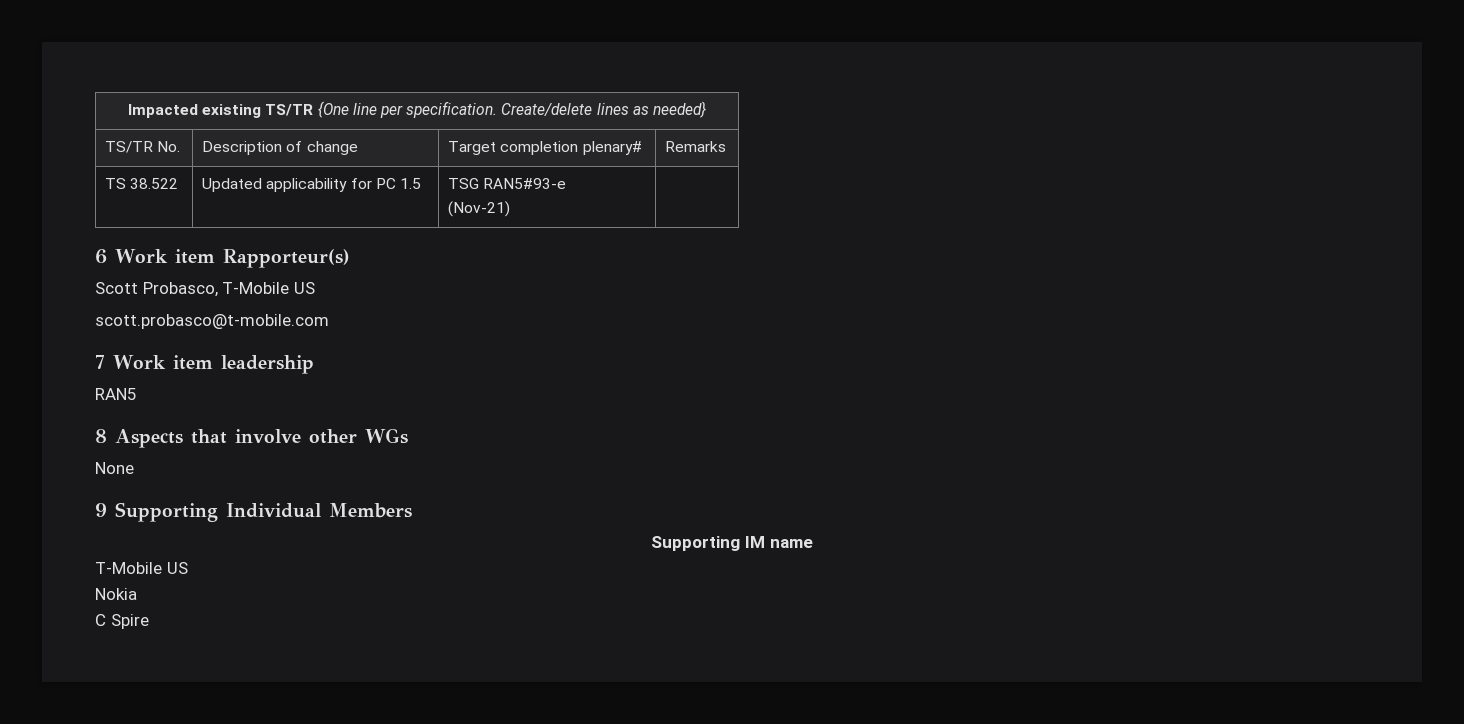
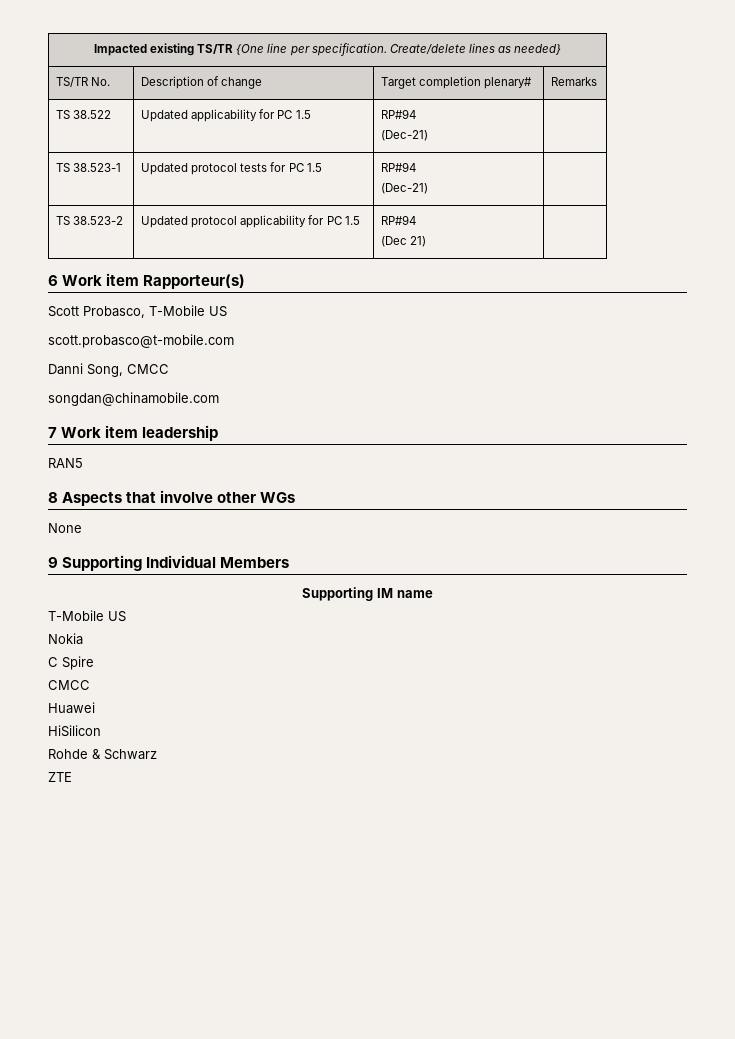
[448,178,567,189] [448,201,511,217] TSG RAN5#93-e // (Nov-21) -> [381,109,417,119] [381,130,429,141] [56,163,122,172] [141,162,322,175] [381,162,417,172] [381,183,429,194] [56,216,124,225] [141,215,360,228] [381,215,417,225] [381,236,427,247] RP#94 // (Dec-21) | // TS 38.523-1 | Updated protocol tests for PC 1.5 | RP#94 // (Dec-21) | // TS 38.523-2 | Updated protocol applicability for PC 1.5 | RP#94 // (Dec 21)
(329, 321) none -> [48,363,169,377] [48,392,219,406] // Danni Song, CMCC // songdan@chinamobile.com
(149, 621) none -> [48,680,90,690] [48,702,95,714] [48,725,101,737] [48,749,157,760] [48,772,72,782] // CMCC // Huawei // HiSilicon // Rohde & Schwarz // ZTE

